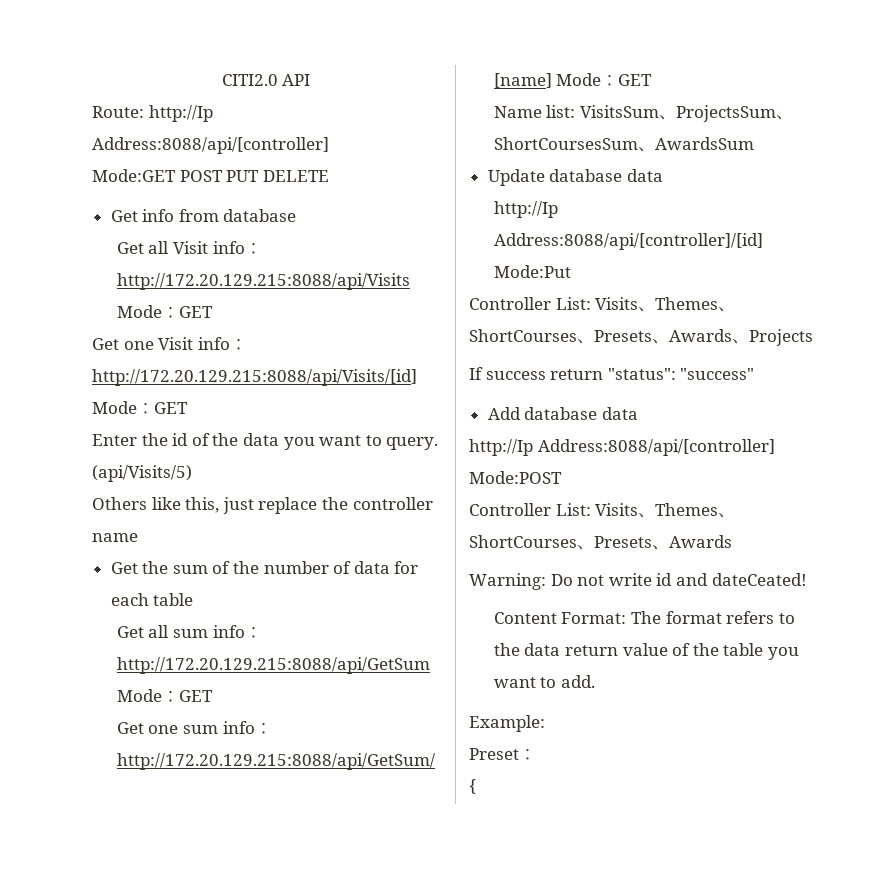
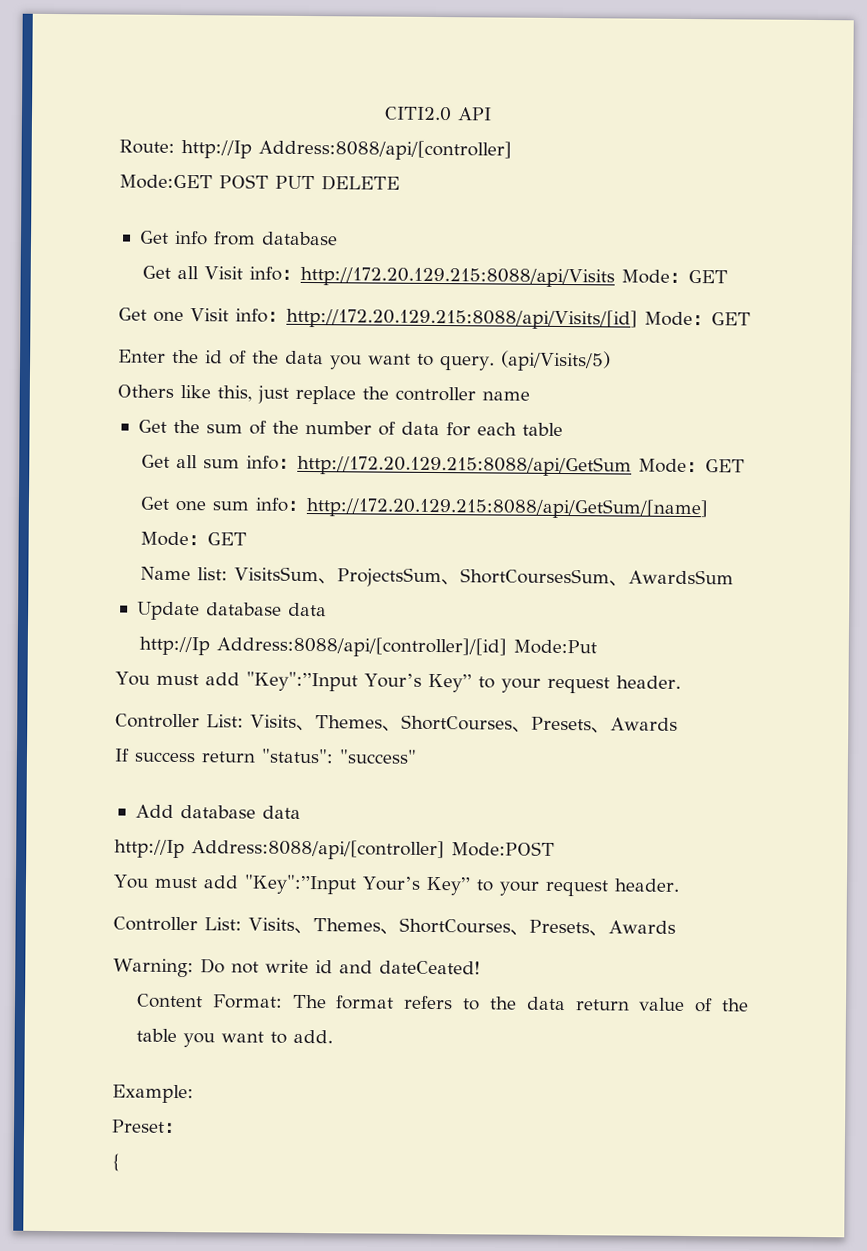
[469,297,736,312] [469,329,813,346] // Controller List: Visits、Themes、ShortCourses、Presets、Awards、Projects -> [115,671,681,694] [115,713,678,734] // You must add "Key":”Input Your’s Key” to your request header. // Controller List: Visits、Themes、ShortCourses、Presets、Awards
(562, 477) none -> [113,874,680,897] // You must add "Key":”Input Your’s Key” to your request header.

